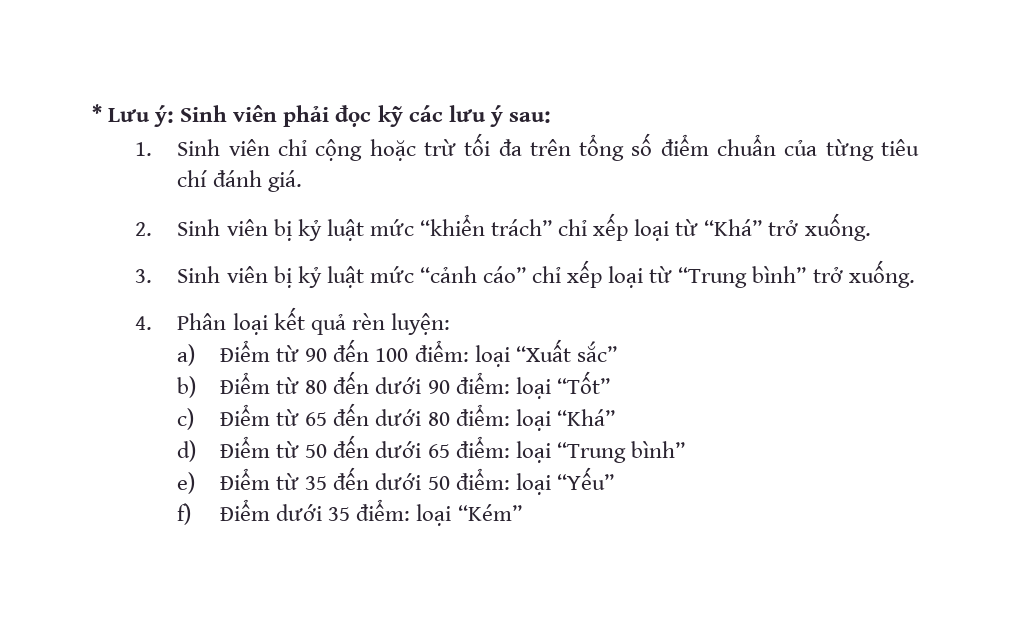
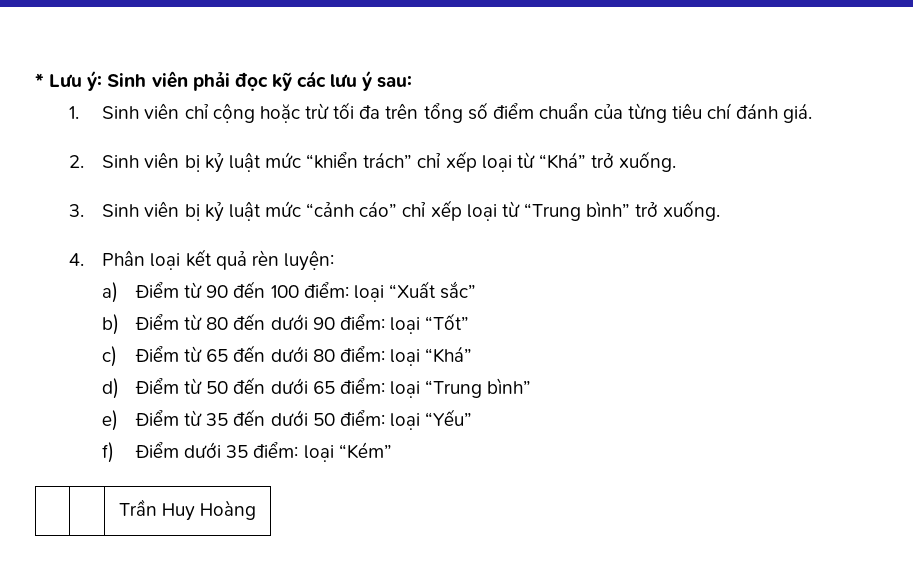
(522, 512) none -> [118,499,257,521] // | | Trần Huy Hoàng

